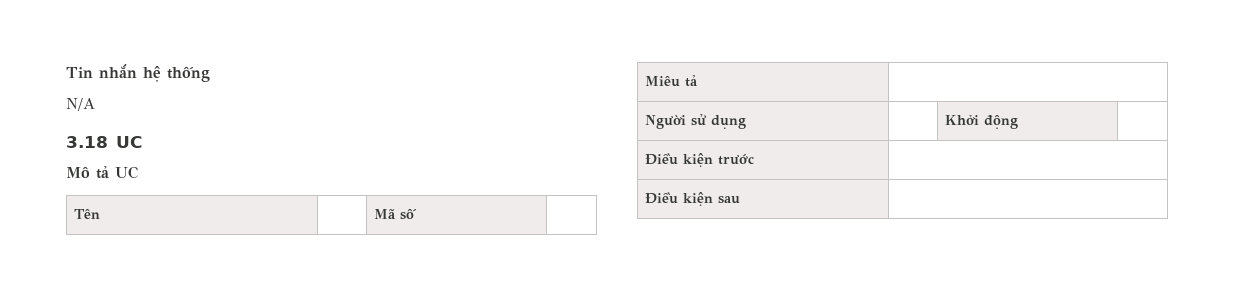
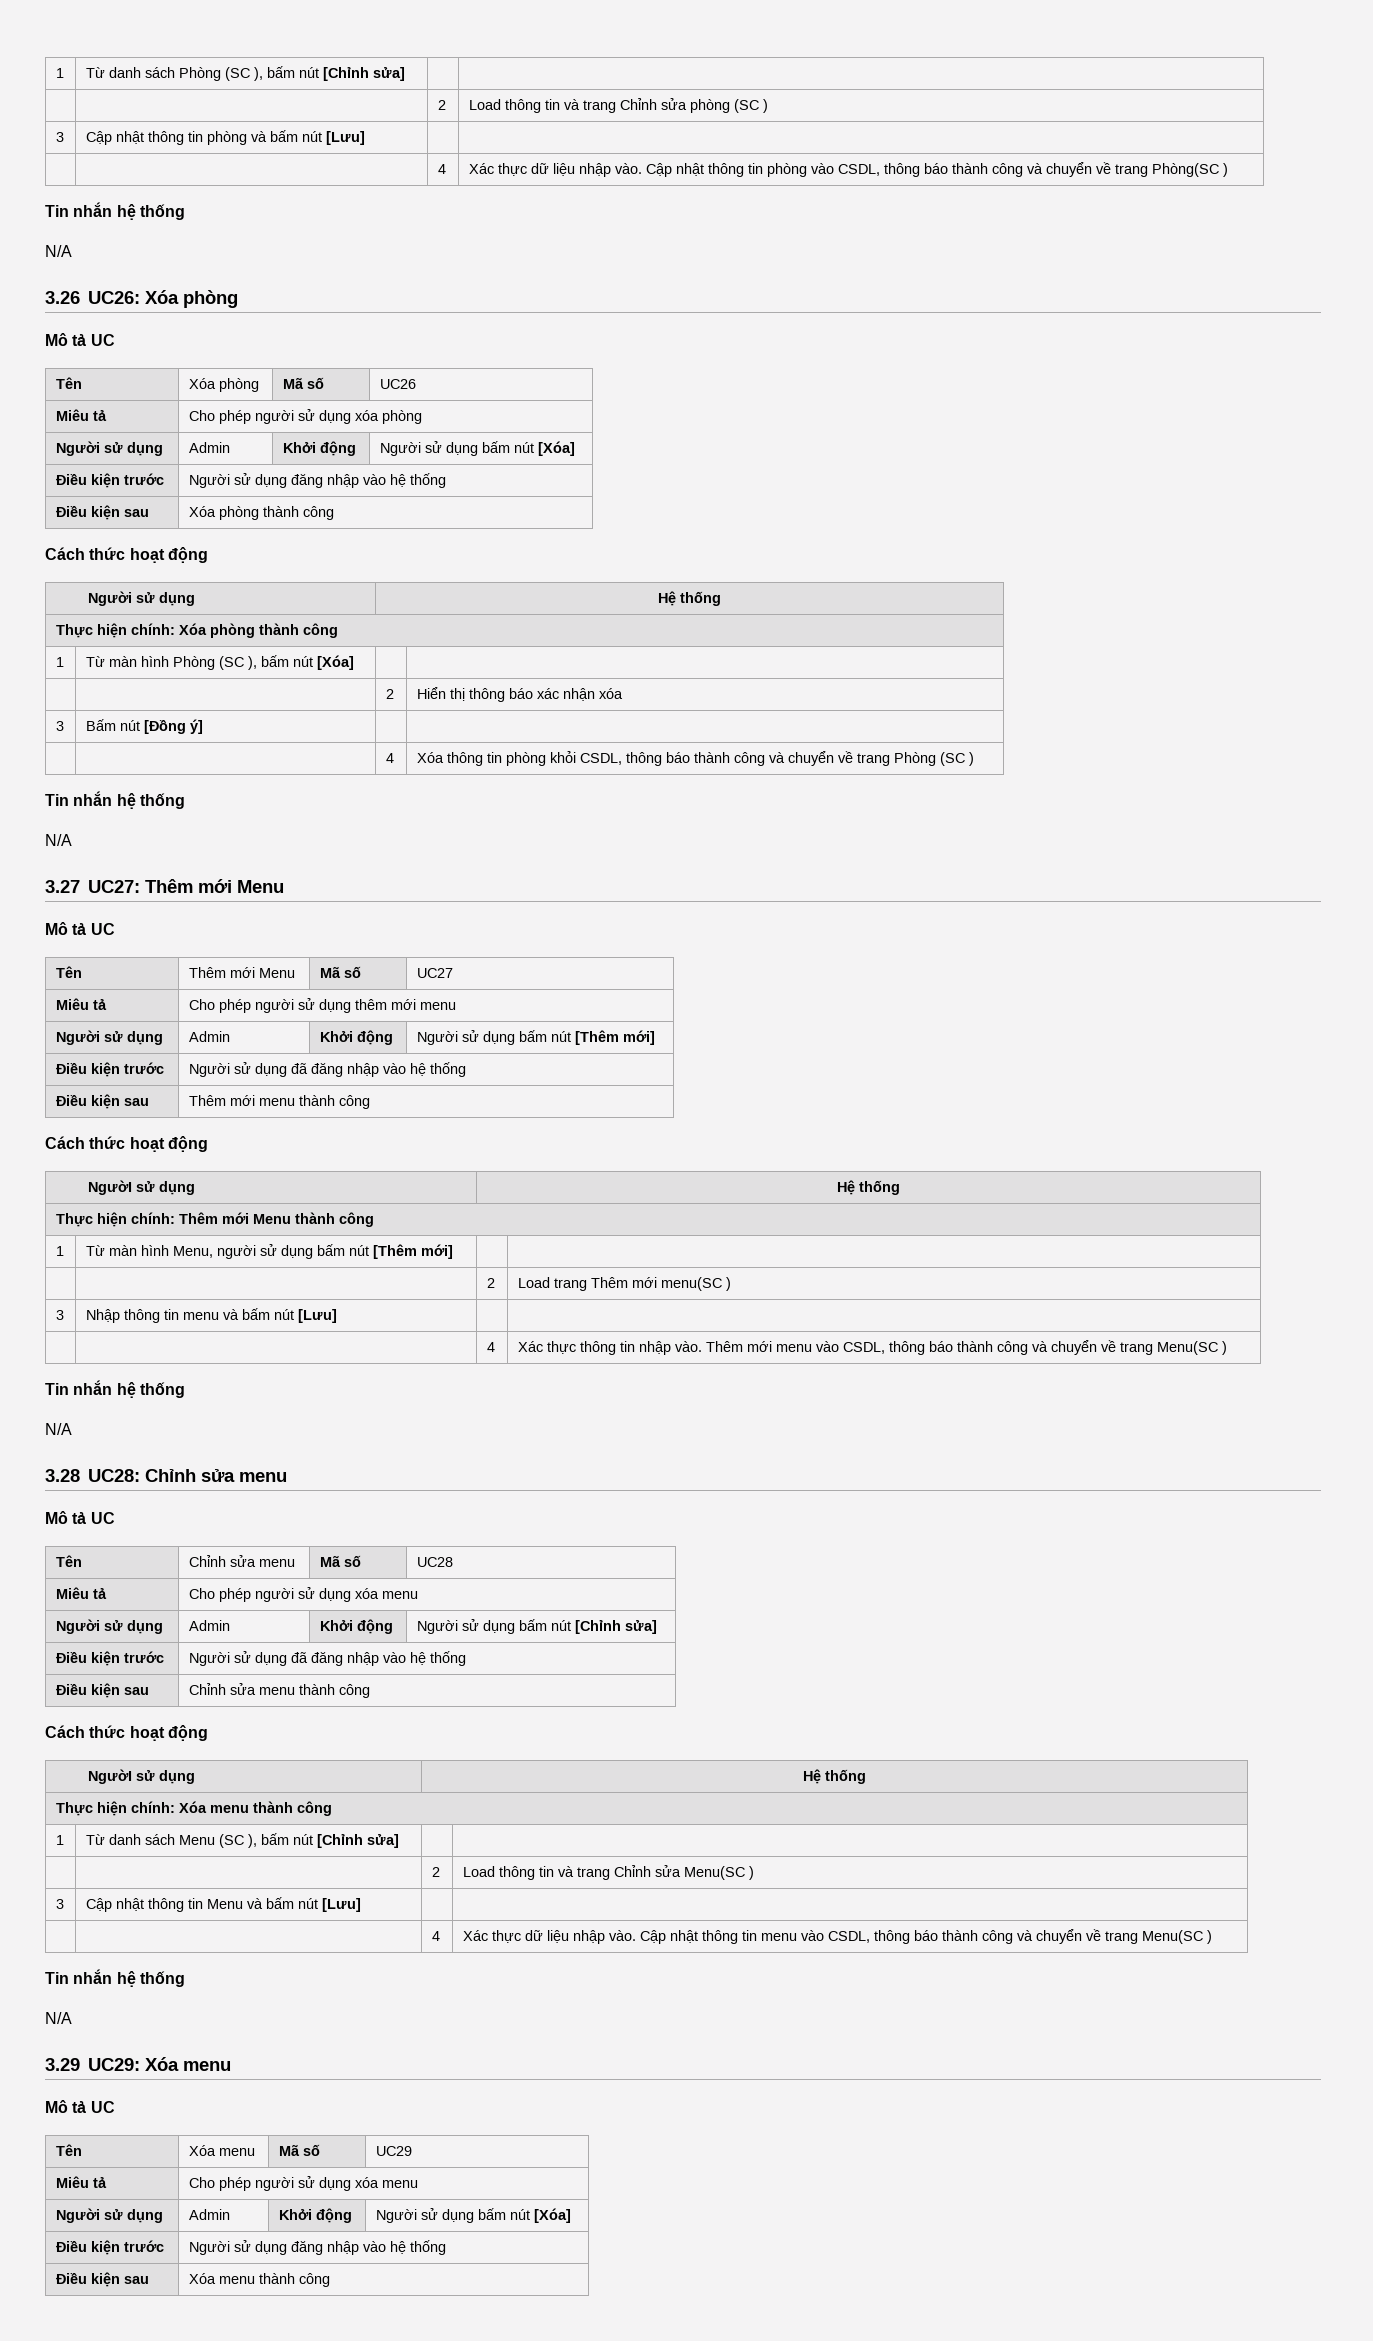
[66,64,210,82] [66,98,95,111] [66,136,142,148] [66,166,138,179] [74,209,101,219] [374,209,418,220] [645,75,699,87] [645,114,747,129] [945,115,1019,129] [645,153,755,167] [645,192,741,206] Tin nhắn hệ thống // N/A // 3.18 UC // Mô tả UC // Tên | | Mã số | // Miêu tả | // Người sử dụng | | Khởi động | // Điều kiện trước | // Điều kiện sau | -> [55,68,64,78] [85,66,405,81] [437,100,446,110] [468,98,768,113] [55,132,64,142] [85,130,365,145] [437,164,446,174] [468,162,1228,177] [45,202,185,220] [45,245,72,257] [45,290,238,308] [45,333,115,346] [55,377,82,389] [188,378,259,392] [282,377,324,389] [379,379,416,389] [55,409,107,421] [188,409,422,424] [55,441,163,456] [188,442,230,453] [282,441,356,456] [379,441,575,456] [55,473,164,488] [188,473,446,488] [55,505,149,520] [188,506,334,520] [45,547,208,563] [88,591,196,606] [658,591,721,606] [55,623,338,638] [55,657,64,667] [85,655,354,670] [385,689,394,699] [416,687,623,702] [55,721,64,731] [85,719,203,734] [385,753,394,763] [416,751,974,766] [45,791,185,809] [45,834,72,846] [45,879,284,893] [45,922,115,935] [55,966,82,978] [188,967,295,978] [319,966,361,978] [416,968,453,978] [55,998,107,1010] [188,998,456,1013] [55,1030,163,1045] [188,1031,230,1042] [319,1030,393,1045] [416,1030,655,1045] [55,1062,164,1077] [188,1062,466,1077] [55,1094,149,1109] [188,1095,370,1109] [45,1136,208,1152] [88,1180,196,1195] [837,1180,900,1195] [55,1212,374,1227] [55,1246,64,1256] [85,1244,453,1259] [486,1278,495,1288] [517,1277,731,1291] [55,1310,64,1320] [85,1308,337,1323] [486,1342,495,1352] [517,1340,1227,1355] [45,1380,185,1398] [45,1423,72,1435] [45,1469,287,1482] [45,1511,115,1524] [55,1555,82,1567] [188,1555,295,1567] [319,1555,361,1567] [416,1557,453,1567] [55,1587,107,1599] [188,1587,418,1602] [55,1619,163,1634] [188,1620,230,1631] [319,1619,393,1634] [416,1619,657,1634] [55,1651,164,1666] [188,1651,466,1666] [55,1683,149,1698] [188,1683,370,1698] [45,1725,208,1741] [88,1769,196,1784] [803,1769,866,1784] [55,1801,332,1816] [55,1835,64,1845] [85,1833,399,1848] [431,1867,440,1877] [462,1865,754,1880] [55,1899,64,1909] [85,1897,361,1912] [431,1931,440,1941] [462,1929,1212,1944] [45,1969,185,1987] [45,2012,72,2024] [45,2057,231,2071] [45,2100,115,2113] [55,2144,82,2156] [188,2145,255,2156] [278,2144,320,2156] [375,2146,412,2156] [55,2176,107,2188] [188,2176,418,2191] [55,2208,163,2223] [188,2209,230,2220] [278,2208,352,2223] [375,2208,571,2223] [55,2240,164,2255] [188,2240,446,2255] [55,2272,149,2287] [188,2273,330,2287] 1 | Từ danh sách Phòng (SC ), bấm nút [Chỉnh sửa] | | // | | 2 | Load thông tin và trang Chỉnh sửa phòng (SC ) // 3 | Cập nhật thông tin phòng và bấm nút [Lưu] | | // | | 4 | Xác thực dữ liệu nhập vào. Cập nhật thông tin phòng vào CSDL, thông báo thành công và chuyển về trang Phòng(SC ) // Tin nhắn hệ thống // N/A // 3.26 UC26: Xóa phòng // Mô tả UC // Tên | Xóa phòng | Mã số | UC26 // Miêu tả | Cho phép người sử dụng xóa phòng // Người sử dụng | Admin | Khởi động | Người sử dụng bấm nút [Xóa] // Điều kiện trước | Người sử dụng đăng nhập vào hệ thống // Điều kiện sau | Xóa phòng thành công // Cách thức hoạt động // Người sử dụng | Hệ thống // Thực hiện chính: Xóa phòng thành công // 1 | Từ màn hình Phòng (SC ), bấm nút [Xóa] | | // | | 2 | Hiển thị thông báo xác nhận xóa // 3 | Bấm nút [Đồng ý] | | // | | 4 | Xóa thông tin phòng khỏi CSDL, thông báo thành công và chuyển về trang Phòng (SC ) // Tin nhắn hệ thống // N/A // 3.27 UC27: Thêm mới Menu // Mô tả UC // Tên | Thêm mới Menu | Mã số | UC27 // Miêu tả | Cho phép người sử dụng thêm mới menu // Người sử dụng | Admin | Khởi động | Người sử dụng bấm nút [Thêm mới] // Điều kiện trước | Người sử dụng đã đăng nhập vào hệ thống // Điều kiện sau | Thêm mới menu thành công // Cách thức hoạt động // NgườI sử dụng | Hệ thống // Thực hiện chính: Thêm mới Menu thành công // 1 | Từ màn hình Menu, người sử dụng bấm nút [Thêm mới] | | // | | 2 | Load trang Thêm mới menu(SC ) // 3 | Nhập thông tin menu và bấm nút [Lưu] | | // | | 4 | Xác thực thông tin nhập vào. Thêm mới menu vào CSDL, thông báo thành công và chuyển về trang Menu(SC ) // Tin nhắn hệ thống // N/A // 3.28 UC28: Chỉnh sửa menu // Mô tả UC // Tên | Chỉnh sửa menu | Mã số | UC28 // Miêu tả | Cho phép người sử dụng xóa menu // Người sử dụng | Admin | Khởi động | Người sử dụng bấm nút [Chỉnh sửa] // Điều kiện trước | Người sử dụng đã đăng nhập vào hệ thống // Điều kiện sau | Chỉnh sửa menu thành công // Cách thức hoạt động // NgườI sử dụng | Hệ thống // Thực hiện chính: Xóa menu thành công // 1 | Từ danh sách Menu (SC ), bấm nút [Chỉnh sửa] | | // | | 2 | Load thông tin và trang Chỉnh sửa Menu(SC ) // 3 | Cập nhật thông tin Menu và bấm nút [Lưu] | | // | | 4 | Xác thực dữ liệu nhập vào. Cập nhật thông tin menu vào CSDL, thông báo thành công và chuyển về trang Menu(SC ) // Tin nhắn hệ thống // N/A // 3.29 UC29: Xóa menu // Mô tả UC // Tên | Xóa menu | Mã số | UC29 // Miêu tả | Cho phép người sử dụng xóa menu // Người sử dụng | Admin | Khởi động | Người sử dụng bấm nút [Xóa] // Điều kiện trước | Người sử dụng đăng nhập vào hệ thống // Điều kiện sau | Xóa menu thành công

